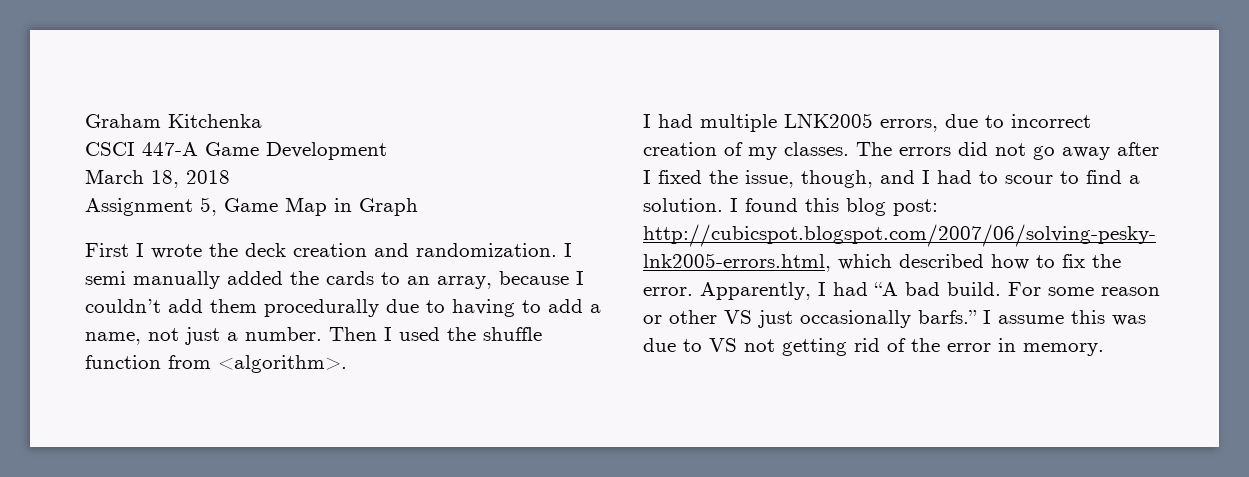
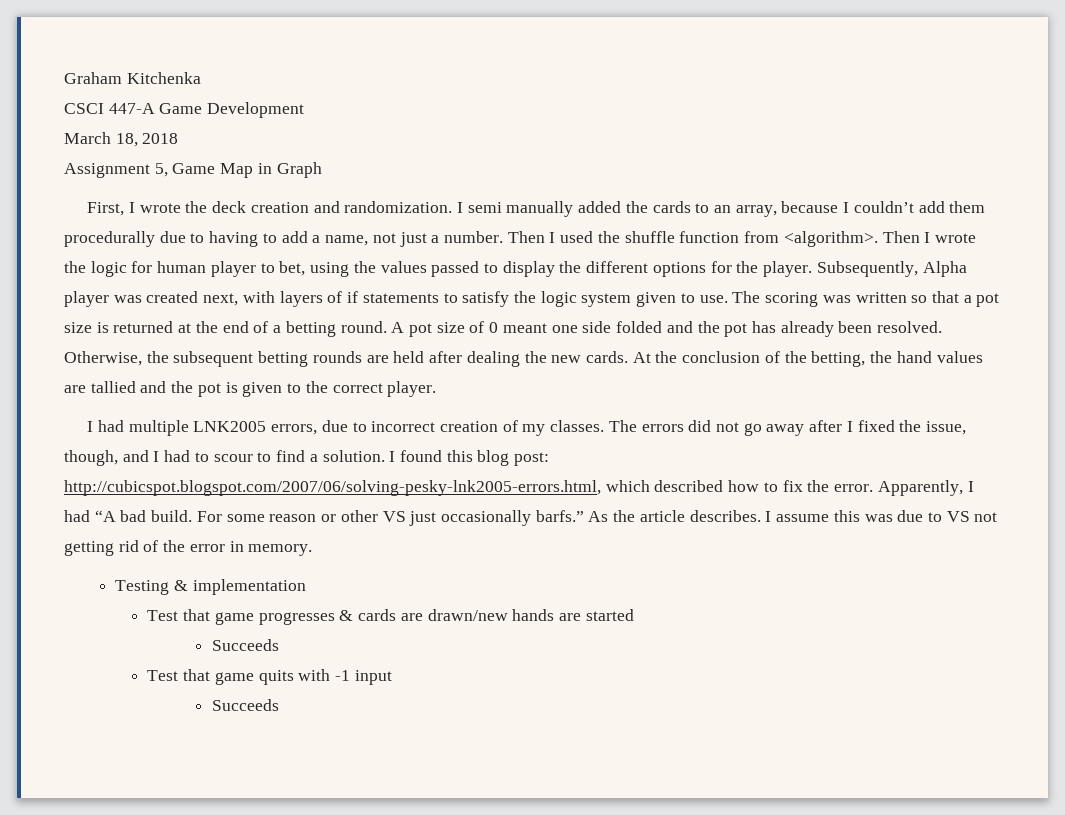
[85,243,129,257] First -> [87,202,125,216] First,
(347, 364) none -> [882,231,976,243] [64,261,967,277] [64,291,1000,307] [64,321,943,337] [64,351,983,367] [64,381,437,397] Then I wrote the logic for human player to bet, using the values passed to display the different options for the player. Subsequently, Alpha player was created next, with layers of if statements to satisfy the logic system given to use. The scoring was written so that a pot size is returned at the end of a betting round. A pot size of 0 meant one side folded and the pot has already been resolved. Otherwise, the subsequent betting rounds are held after dealing the new cards. At the conclusion of the betting, the hand values are tallied and the pot is given to the correct player.
(977, 317) none -> [588,510,761,522] As the article describes.
(1104, 349) none -> [115,579,306,595] [147,609,634,625] [211,639,279,651] [147,669,392,685] [211,699,279,711] // Testing & implementation // Test that game progresses & cards are drawn/new hands are started // Succeeds // Test that game quits with -1 input // Succeeds

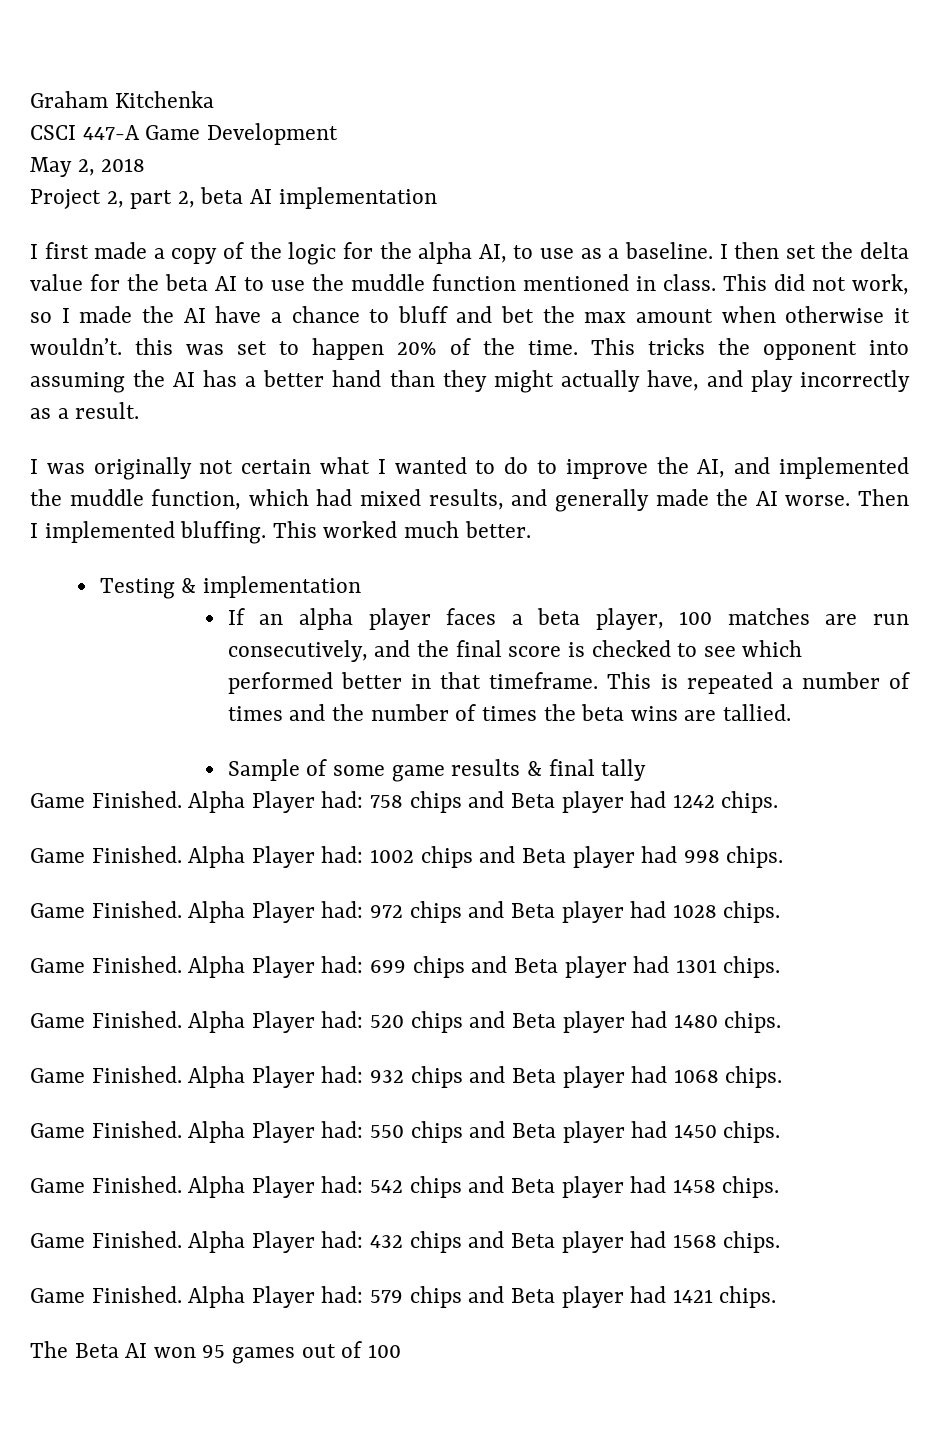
[64,132,138,147] March 18, -> [30,157,95,177] May 2,
[64,162,322,178] [87,201,986,217] [64,231,976,247] [64,261,967,277] [64,291,1000,307] [64,321,943,337] [64,351,983,367] [64,381,437,397] [87,420,967,436] [64,450,550,466] [64,480,974,496] [64,510,998,526] [64,540,313,556] [115,579,306,595] [147,609,634,625] [211,639,279,651] [147,669,392,685] [211,699,279,711] Assignment 5, Game Map in Graph // First, I wrote the deck creation and randomization. I semi manually added the cards to an array, because I couldn’t add them procedurally due to having to add a name, not just a number. Then I used the shuffle function from <algorithm>. Then I wrote the logic for human player to bet, using the values passed to display the different options for the player. Subsequently, Alpha player was created next, with layers of if statements to satisfy the logic system given to use. The scoring was written so that a pot size is returned at the end of a betting round. A pot size of 0 meant one side folded and the pot has already been resolved. Otherwise, the subsequent betting rounds are held after dealing the new cards. At the conclusion of the betting, the hand values are tallied and the pot is given to the correct player. // I had multiple LNK2005 errors, due to incorrect creation of my classes. The errors did not go away after I fixed the issue, though, and I had to scour to find a solution. I found this blog post: http://cubicspot.blogspot.com/2007/06/solving-pesky-lnk2005-errors.html, which described how to fix the error. Apparently, I had “A bad build. For some reason or other VS just occasionally barfs.” As the article describes. I assume this was due to VS not getting rid of the error in memory. // Testing & implementation // Test that game progresses & cards are drawn/new hands are started // Succeeds // Test that game quits with -1 input // Succeeds -> [30,187,437,209] [30,242,909,265] [30,274,909,295] [30,306,910,323] [30,338,909,360] [30,370,910,393] [30,402,140,419] [30,457,909,480] [30,489,910,512] [30,521,531,544] [99,576,361,599] [227,608,910,630] [227,640,803,662] [227,672,911,694] [227,704,791,721] [227,759,647,782] [30,791,779,813] [30,846,784,868] [30,901,781,923] [30,956,781,978] [30,1011,782,1033] [30,1066,783,1088] [30,1121,781,1143] [30,1176,780,1198] [30,1231,781,1253] [30,1286,777,1308] [30,1341,401,1364] Project 2, part 2, beta AI implementation // I first made a copy of the logic for the alpha AI, to use as a baseline. I then set the delta value for the beta AI to use the muddle function mentioned in class. This did not work, so I made the AI have a chance to bluff and bet the max amount when otherwise it wouldn’t. this was set to happen 20% of the time. This tricks the opponent into assuming the AI has a better hand than they might actually have, and play incorrectly as a result. // I was originally not certain what I wanted to do to improve the AI, and implemented the muddle function, which had mixed results, and generally made the AI worse. Then I implemented bluffing. This worked much better. // Testing & implementation // If an alpha player faces a beta player, 100 matches are run consecutively, and the final score is checked to see which performed better in that timeframe. This is repeated a number of times and the number of times the beta wins are tallied. // Sample of some game results & final tally // Game Finished. Alpha Player had: 758 chips and Beta player had 1242 chips. // Game Finished. Alpha Player had: 1002 chips and Beta player had 998 chips. // Game Finished. Alpha Player had: 972 chips and Beta player had 1028 chips. // Game Finished. Alpha Player had: 699 chips and Beta player had 1301 chips. // Game Finished. Alpha Player had: 520 chips and Beta player had 1480 chips. // Game Finished. Alpha Player had: 932 chips and Beta player had 1068 chips. // Game Finished. Alpha Player had: 550 chips and Beta player had 1450 chips. // Game Finished. Alpha Player had: 542 chips and Beta player had 1458 chips. // Game Finished. Alpha Player had: 432 chips and Beta player had 1568 chips. // Game Finished. Alpha Player had: 579 chips and Beta player had 1421 chips. // The Beta AI won 95 games out of 100

